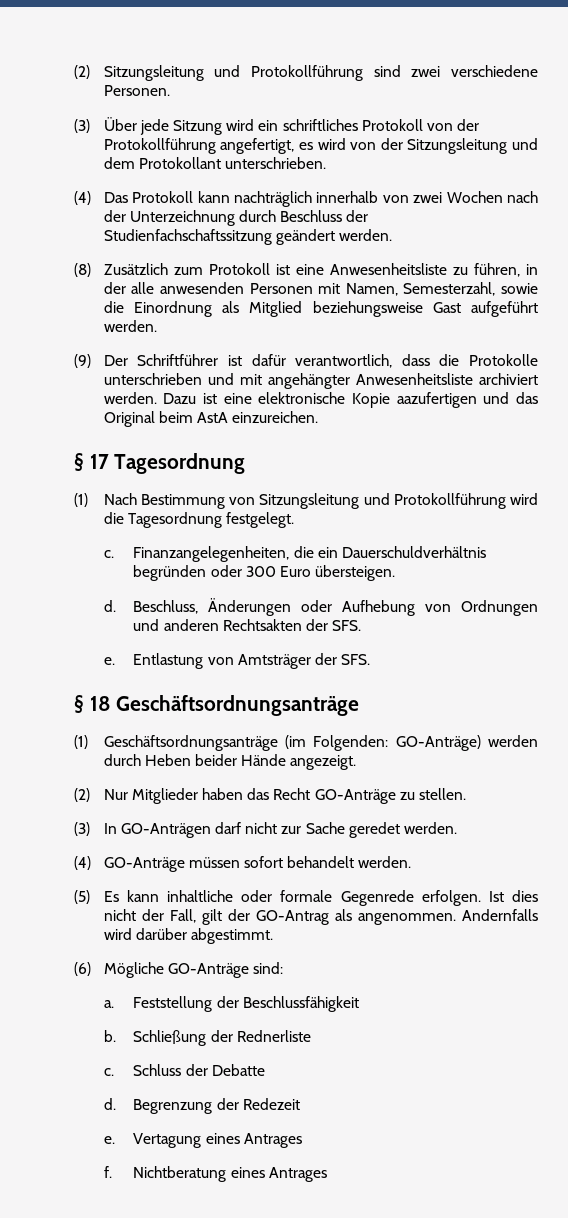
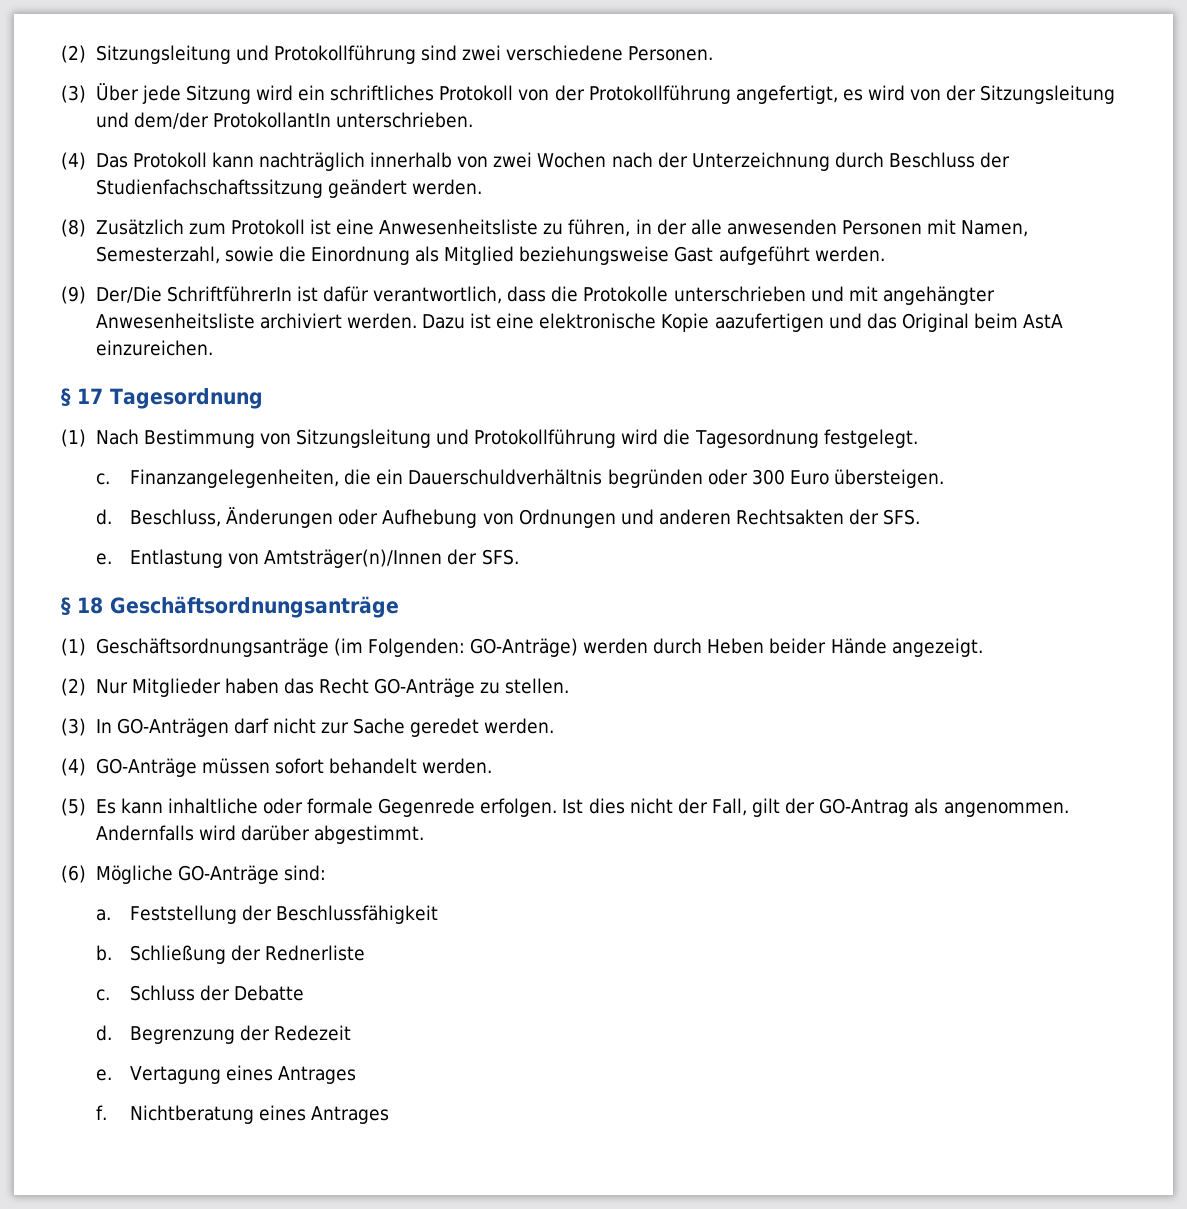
[103,157,221,169] dem Protokollant -> [133,112,331,129] dem/der ProtokollantIn
[103,354,219,366] Der Schriftführer -> [95,286,292,303] Der/Die SchriftführerIn
[237,654,311,669] Amtsträger -> [264,549,443,568] Amtsträger(n)/Innen

